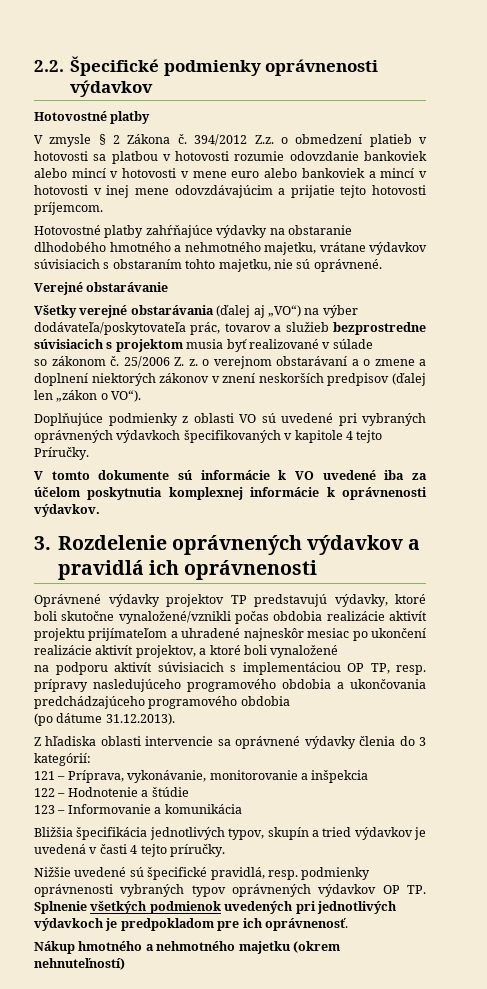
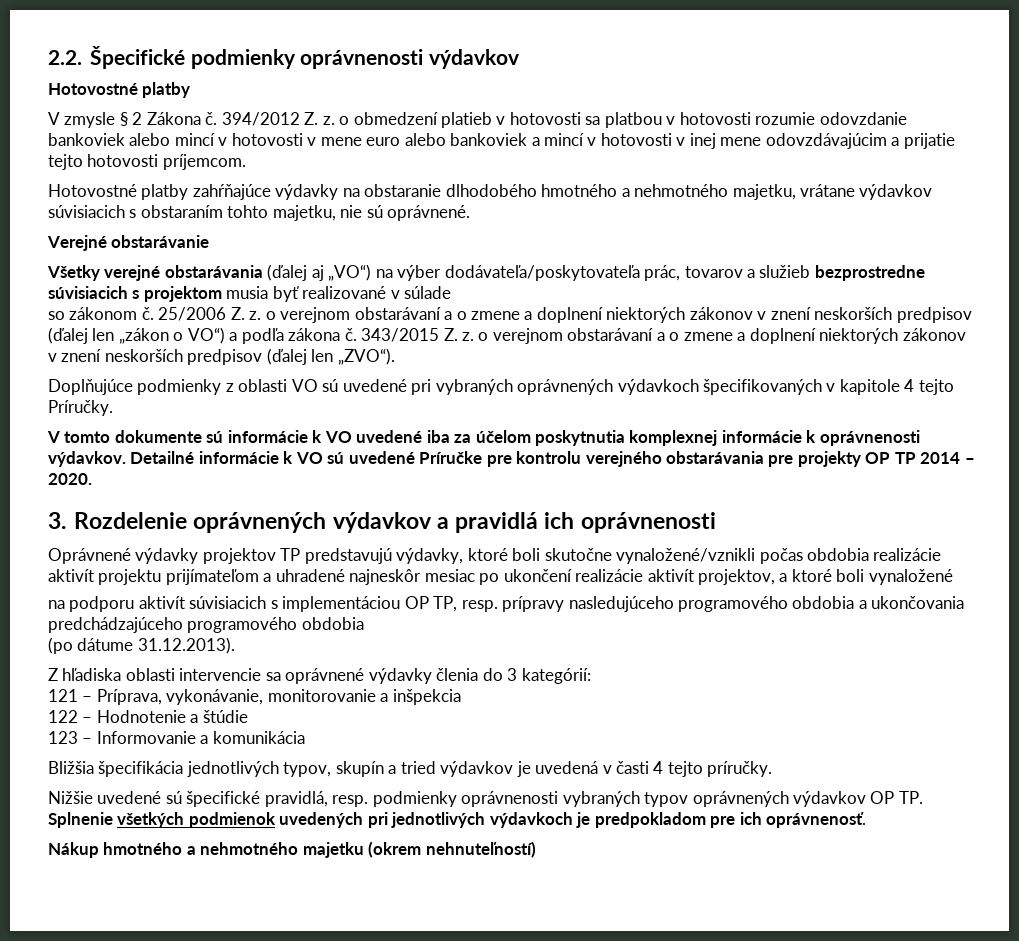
[254,135,274,144] Z.z. -> [304,112,335,125] Z. z.
[111,390,142,402] VO“). -> [187,327,966,344] [48,348,395,365] VO“) a podľa zákona č. 343/2015 Z. z. o verejnom obstarávaní a o zmene a doplnení niektorých zákonov v znení neskorších predpisov (ďalej len „ZVO“).
(100, 510) none -> [130,451,975,467] [48,473,92,485] Detailné informácie k VO sú uvedené Príručke pre kontrolu verejného obstarávania pre projekty OP TP 2014 – 2020.

